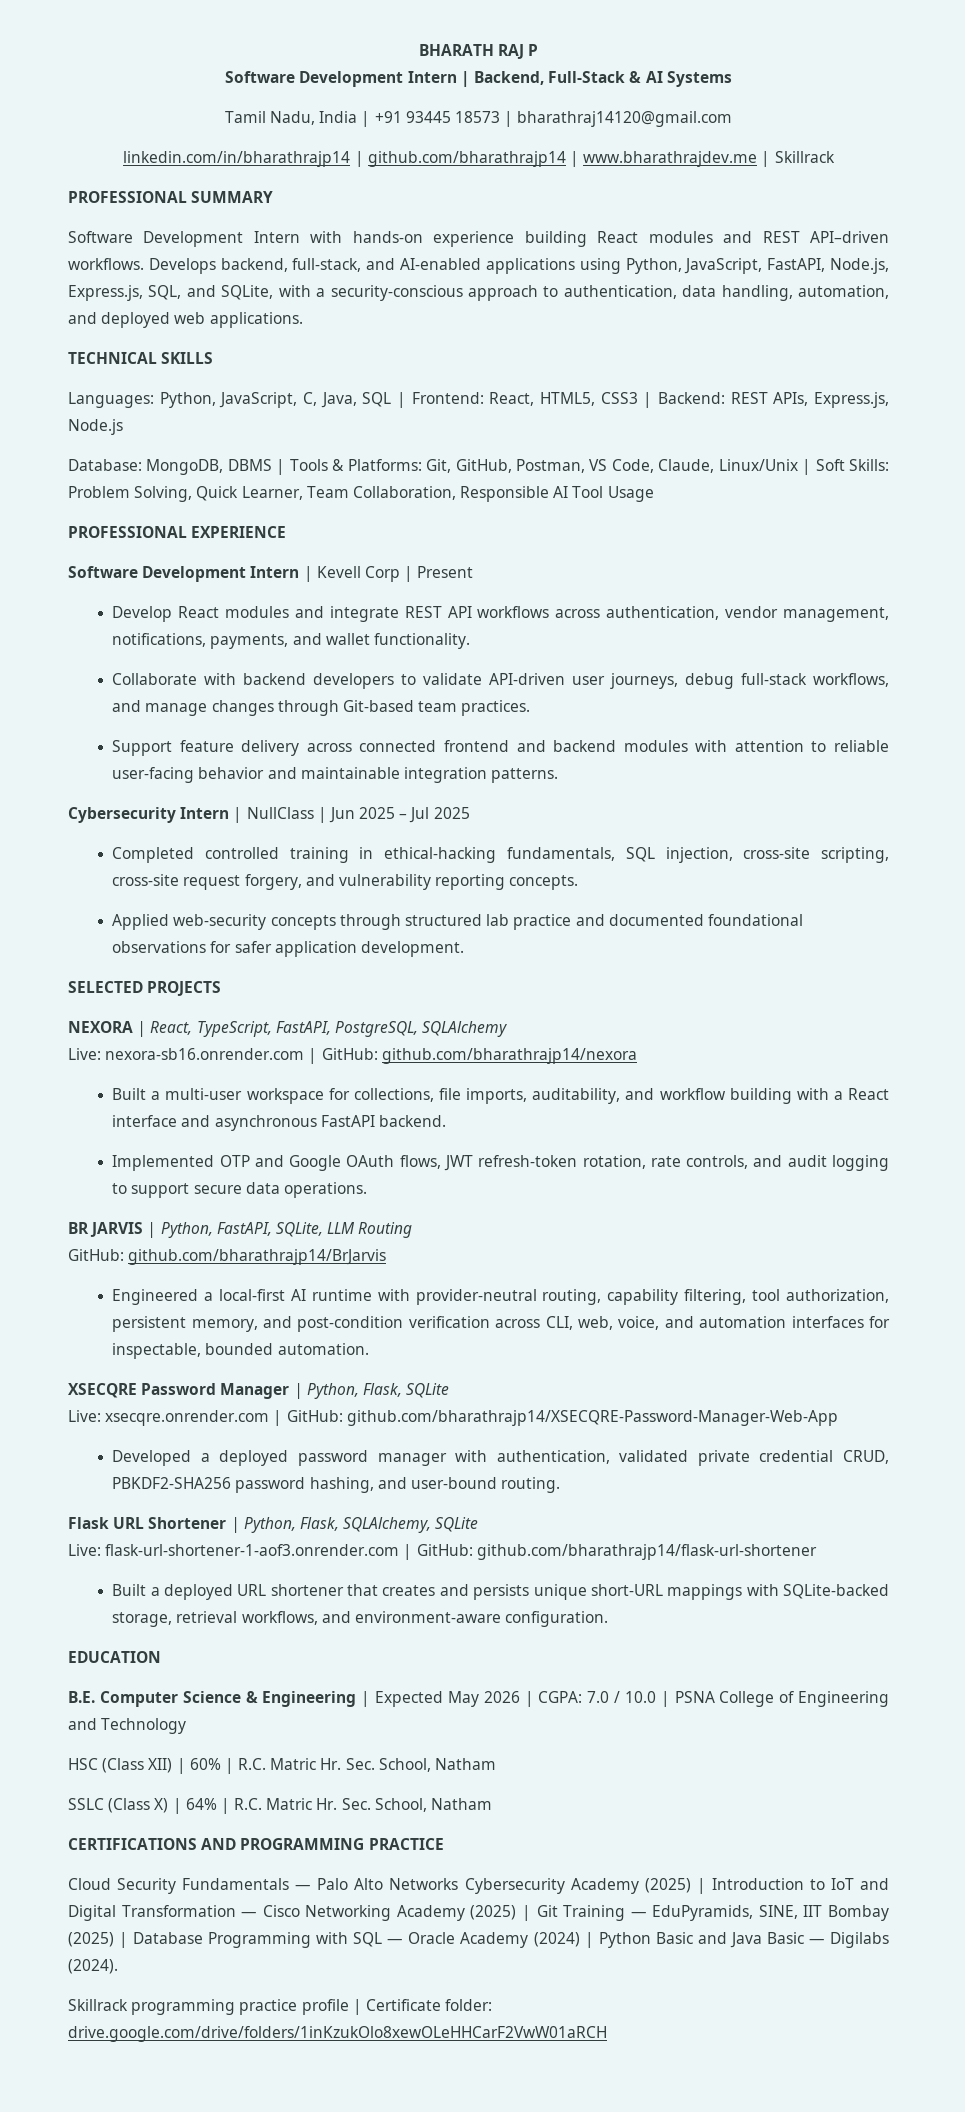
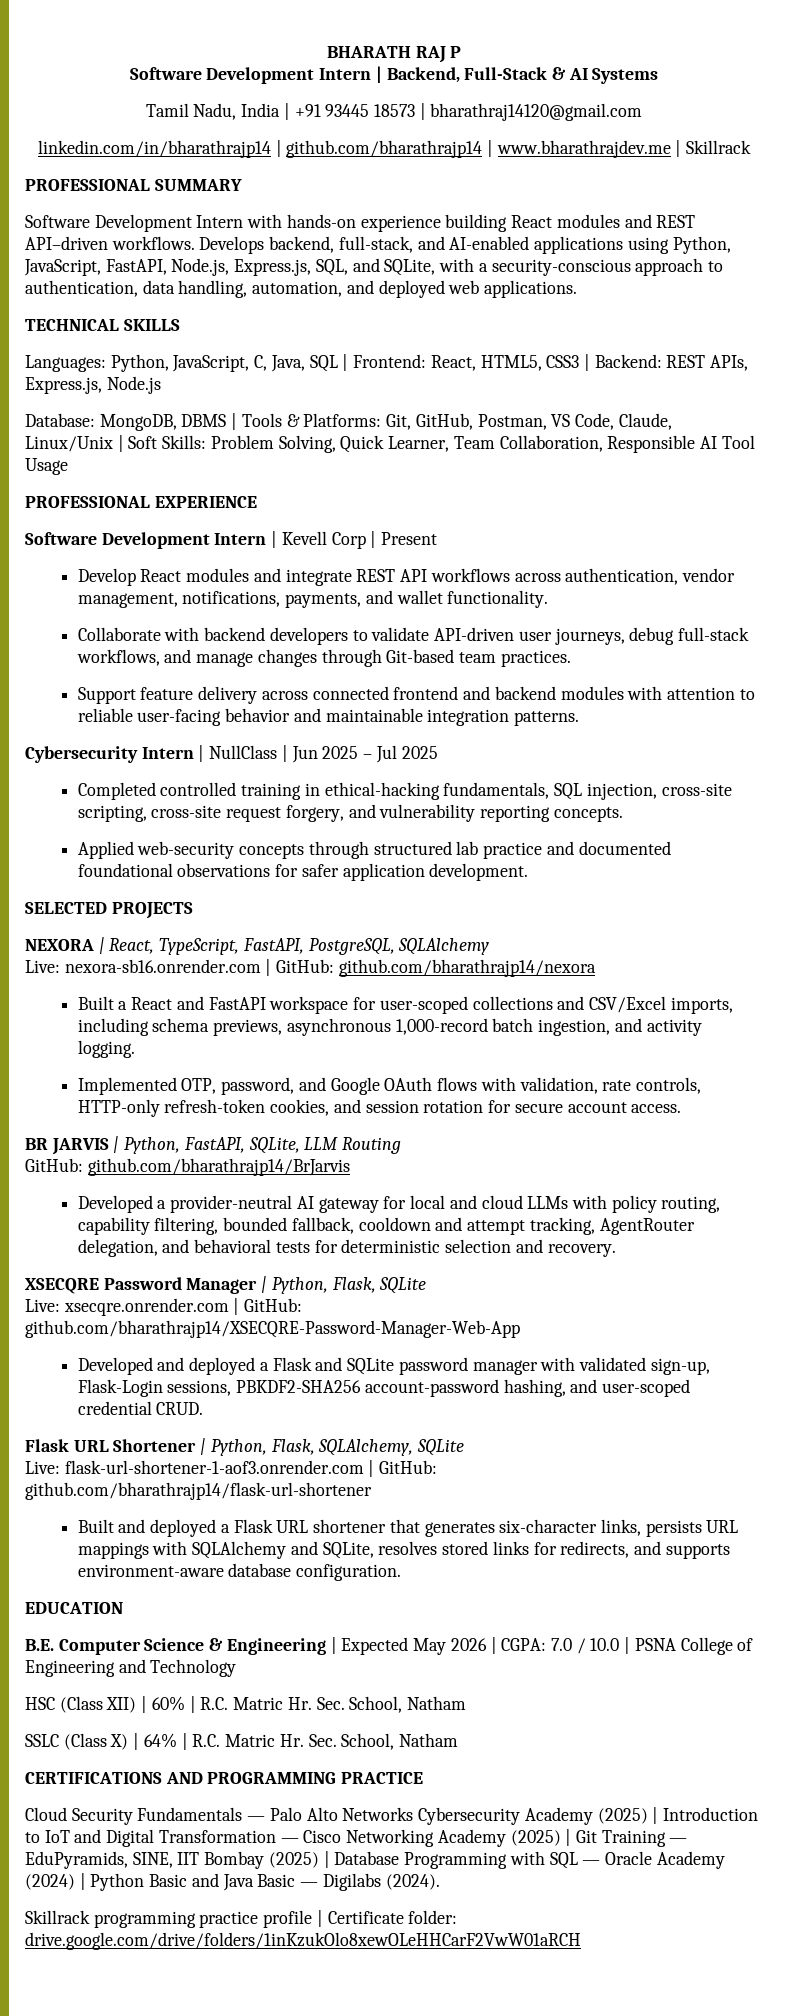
[165,1088,889,1104] [112,1115,446,1131] multi-user workspace for collections, file imports, auditability, and workflow building with a React interface and asynchronous FastAPI backend. -> [131,996,733,1014] [77,1018,702,1036] [77,1040,135,1058] React and FastAPI workspace for user-scoped collections and CSV/Excel imports, including schema previews, asynchronous 1,000-record batch ingestion, and activity logging.
[219,1155,250,1167] OTP -> [181,1077,295,1095] OTP, password,
[399,1155,890,1171] [112,1182,367,1198] flows, JWT refresh-token rotation, rate controls, and audit logging to support secure data operations. -> [437,1077,701,1094] [77,1099,682,1117] flows with validation, rate controls, HTTP-only refresh-token cookies, and session rotation for secure account access.
[112,1289,890,1305] [112,1316,891,1332] [112,1343,369,1359] Engineered a local-first AI runtime with provider-neutral routing, capability filtering, tool authorization, persistent memory, and post-condition verification across CLI, web, voice, and automation interfaces for inspectable, bounded automation. -> [77,1195,721,1213] [77,1217,695,1235] [77,1239,616,1257] Developed a provider-neutral AI gateway for local and cloud LLMs with policy routing, capability filtering, bounded fallback, cooldown and attempt tracking, AgentRouter delegation, and behavioral tests for deterministic selection and recovery.
[200,1450,889,1466] [112,1477,561,1493] a deployed password manager with authentication, validated private credential CRUD, PBKDF2-SHA256 password hashing, and user-bound routing. -> [157,1357,710,1375] [77,1379,691,1397] [77,1401,204,1415] and deployed a Flask and SQLite password manager with validated sign-up, Flask-Login sessions, PBKDF2-SHA256 account-password hashing, and user-scoped credential CRUD.
[150,1584,889,1600] [112,1611,501,1627] a deployed URL shortener that creates and persists unique short-URL mappings with SQLite-backed storage, retrieval workflows, and environment-aware -> [118,1519,739,1537] [77,1541,730,1559] [77,1563,292,1577] and deployed a Flask URL shortener that generates six-character links, persists URL mappings with SQLAlchemy and SQLite, resolves stored links for redirects, and supports environment-aware database

